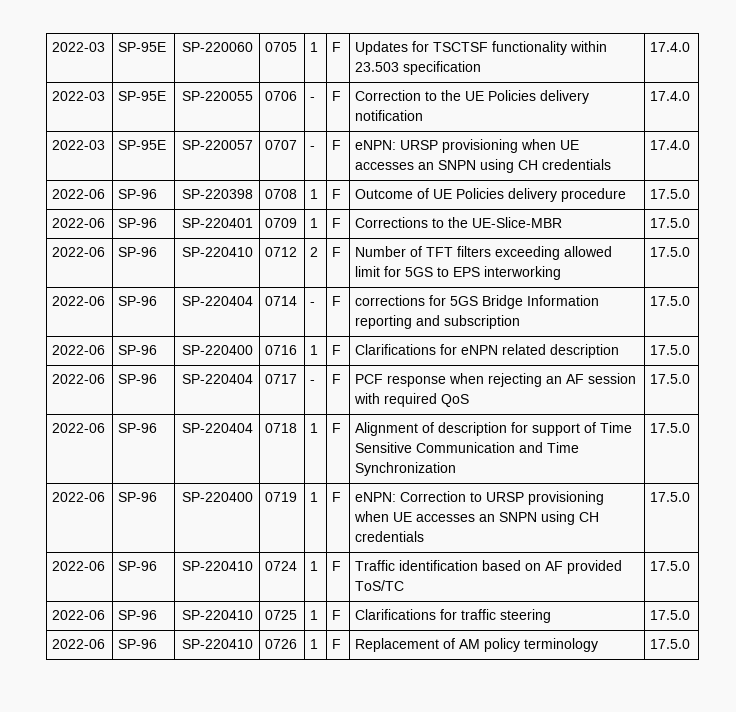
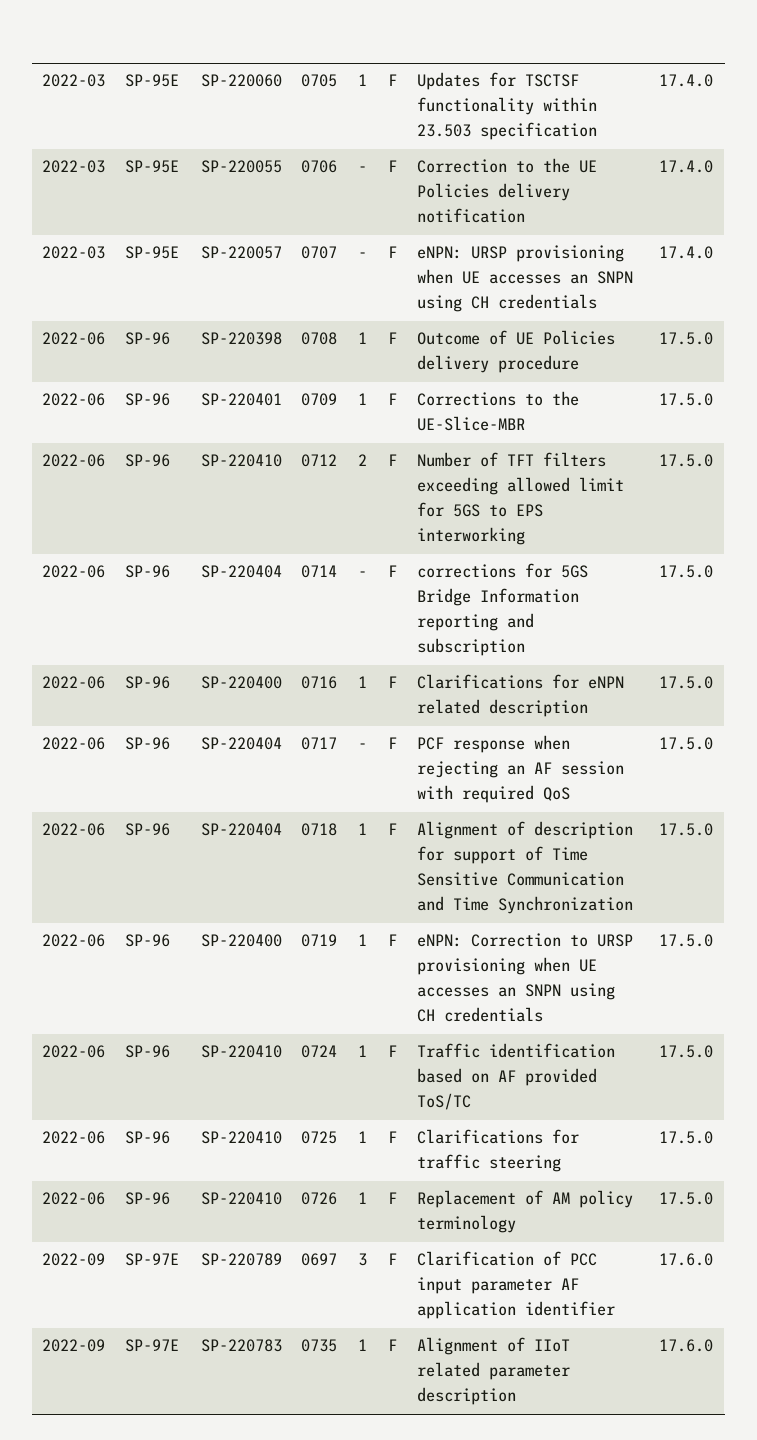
(691, 644) none -> [41,1253,105,1266] [124,1253,179,1266] [200,1253,282,1266] [300,1253,337,1266] [357,1253,367,1266] [387,1253,397,1265] [416,1251,597,1266] [416,1277,579,1294] [416,1301,615,1319] [658,1253,713,1266] [41,1339,105,1352] [124,1339,179,1352] [200,1339,282,1352] [300,1339,337,1352] [357,1339,367,1351] [387,1339,397,1351] [416,1337,570,1355] [416,1362,570,1380] [416,1387,516,1405] [658,1339,713,1352] // 2022-09 | SP-97E | SP-220789 | 0697 | 3 | F | Clarification of PCC input parameter AF application identifier | 17.6.0 // 2022-09 | SP-97E | SP-220783 | 0735 | 1 | F | Alignment of IIoT related parameter description | 17.6.0

